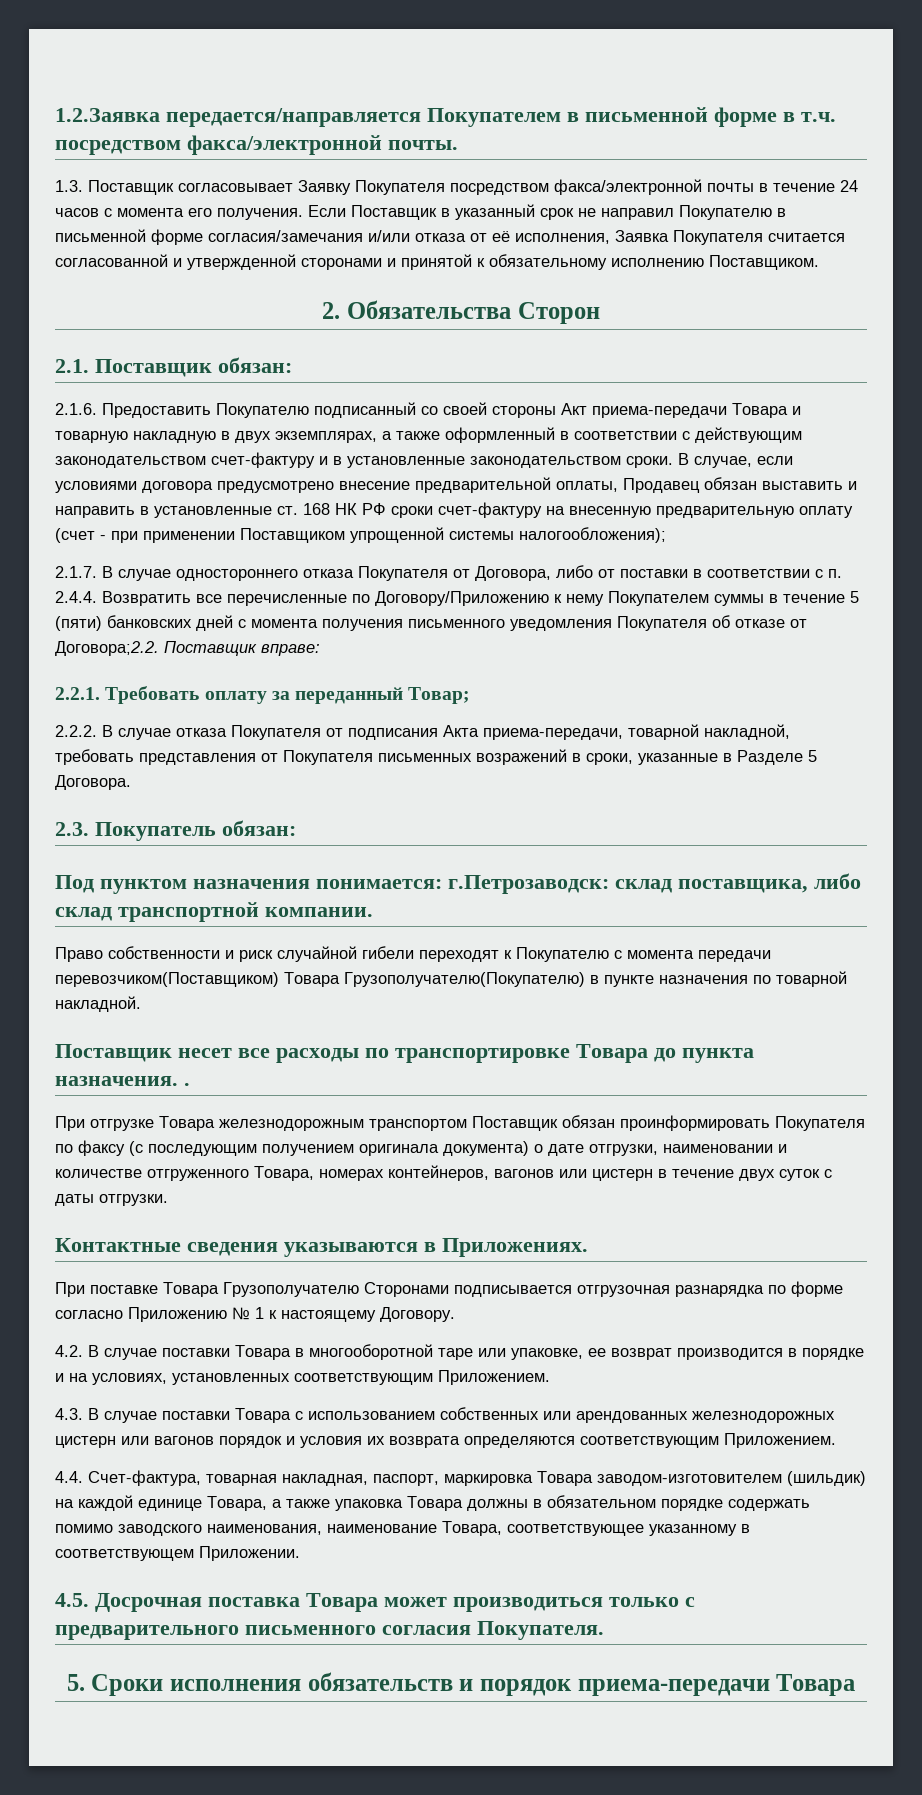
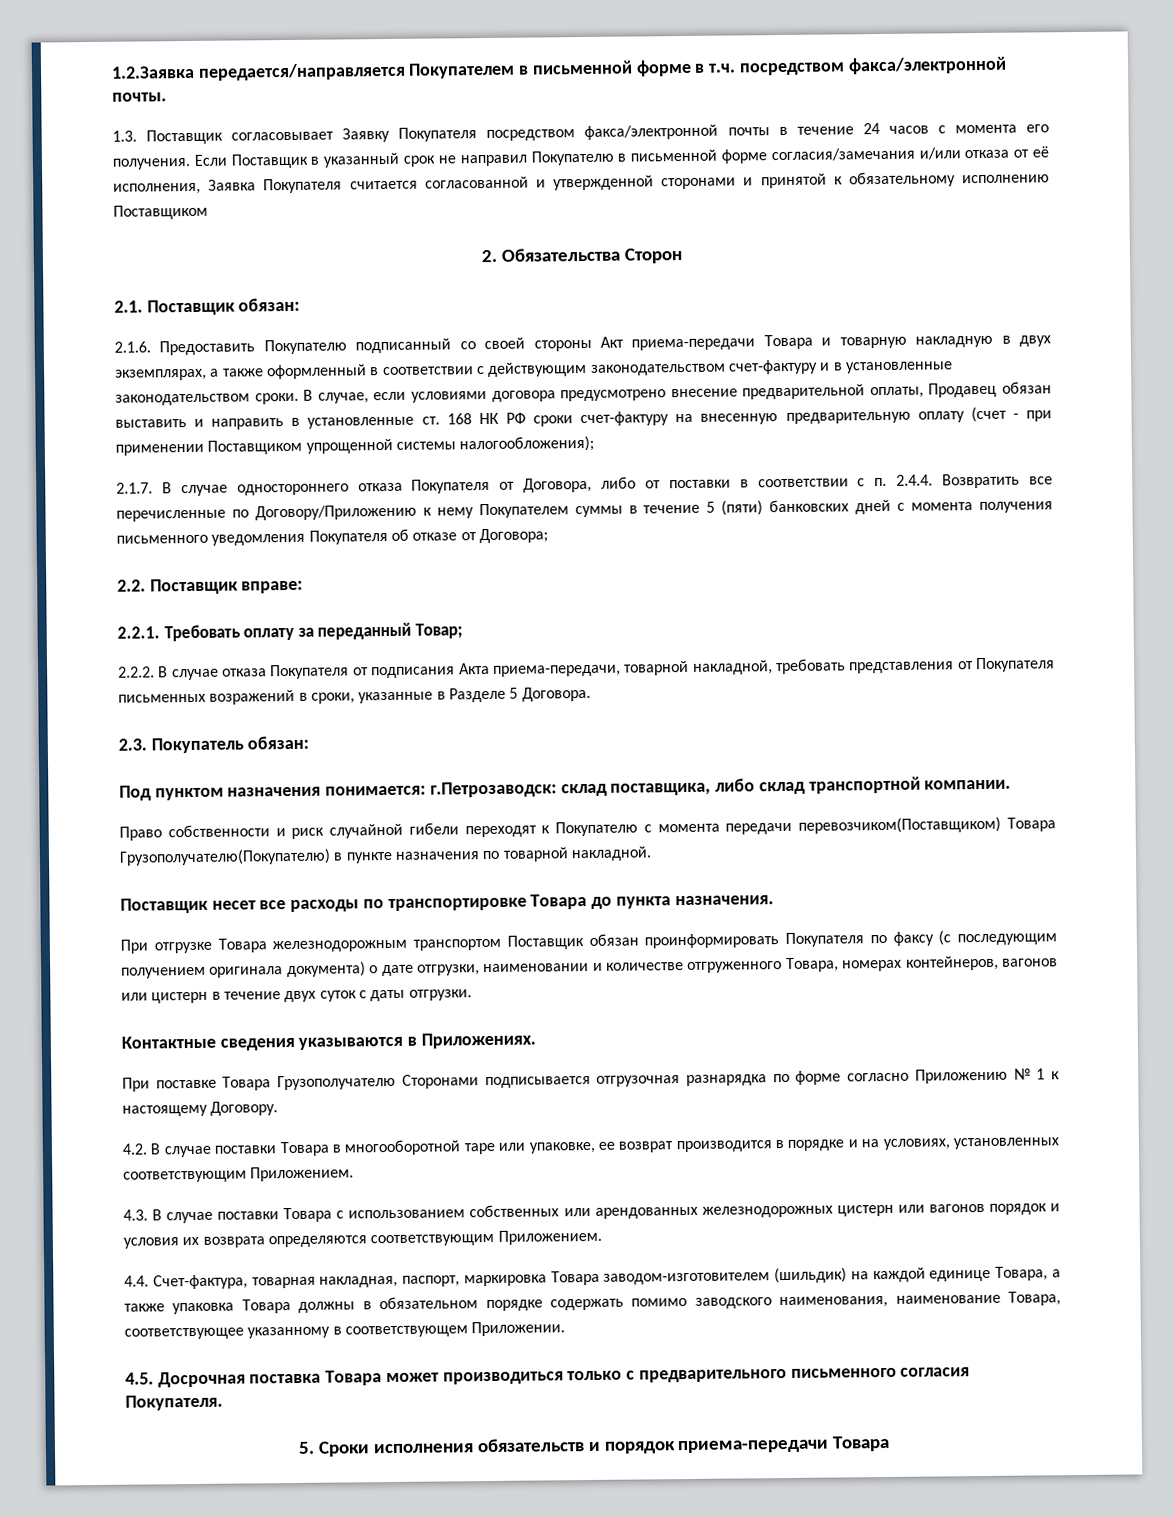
[709,255,819,270] Поставщиком. -> [113,204,208,220] Поставщиком
[55,641,159,656] Договора;2.2. -> [478,528,548,544] [117,579,146,592] Договора; // 2.2.
[184,1083,190,1086] . -> (774, 900) none

